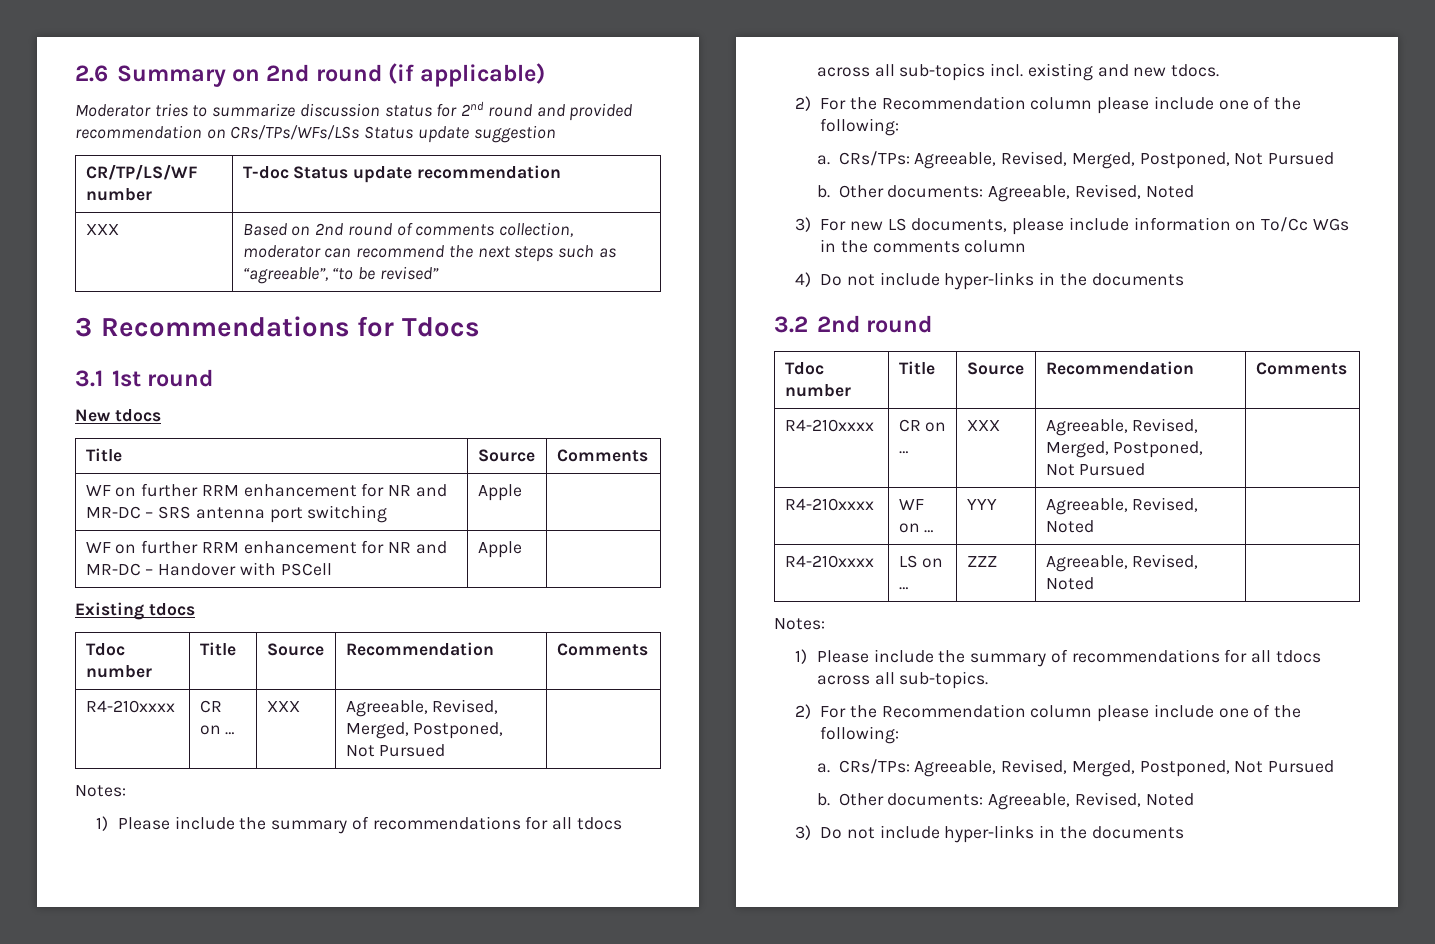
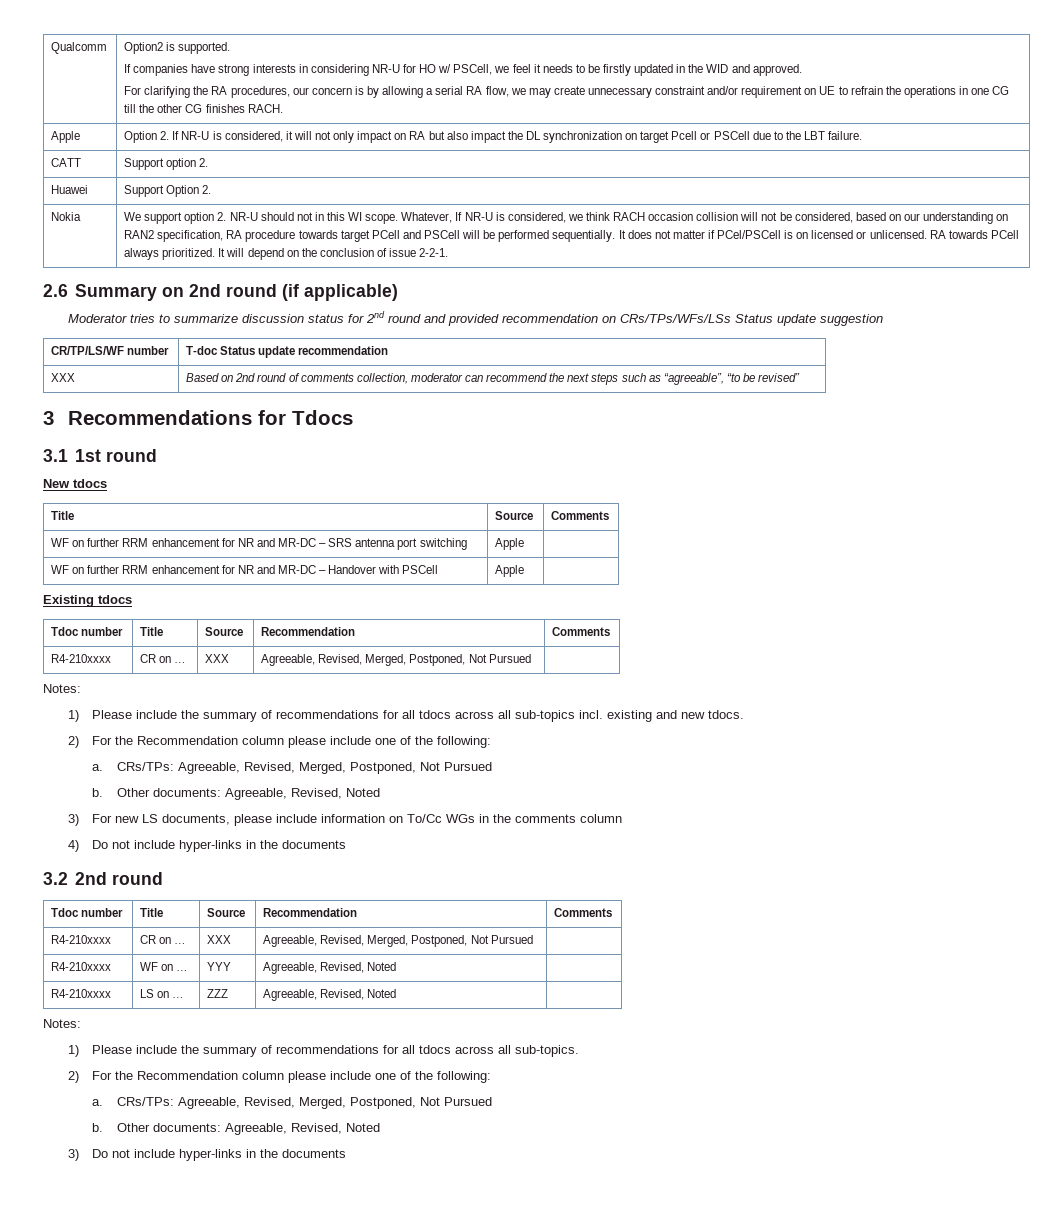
(75, 73) none -> [51,42,108,54] [124,42,231,54] [124,64,802,76] [124,86,1010,98] [124,104,283,113] [51,131,81,143] [124,131,863,143] [51,158,82,167] [124,158,209,170] [51,185,89,194] [124,185,212,197] [51,212,82,221] [124,212,1009,224] [124,230,1019,242] [124,248,449,260] Qualcomm | Option2 is supported. // If companies have strong interests in considering NR-U for HO w/ PSCell, we feel it needs to be firstly updated in the WID and approved. // For clarifying the RA procedures, our concern is by allowing a serial RA flow, we may create unnecessary constraint and/or requirement on UE to refrain the operations in one CG till the other CG finishes RACH. // Apple | Option 2. If NR-U is considered, it will not only impact on RA but also impact the DL synchronization on target Pcell or PSCell due to the LBT failure. // CATT | Support option 2. // Huawei | Support Option 2. // Nokia | We support option 2. NR-U should not in this WI scope. Whatever, If NR-U is considered, we think RACH occasion collision will not be considered, based on our understanding on RAN2 specification, RA procedure towards target PCell and PSCell will be performed sequentially. It does not matter if PCel/PSCell is on licensed or unlicensed. RA towards PCell always prioritized. It will depend on the conclusion of issue 2-2-1. //

